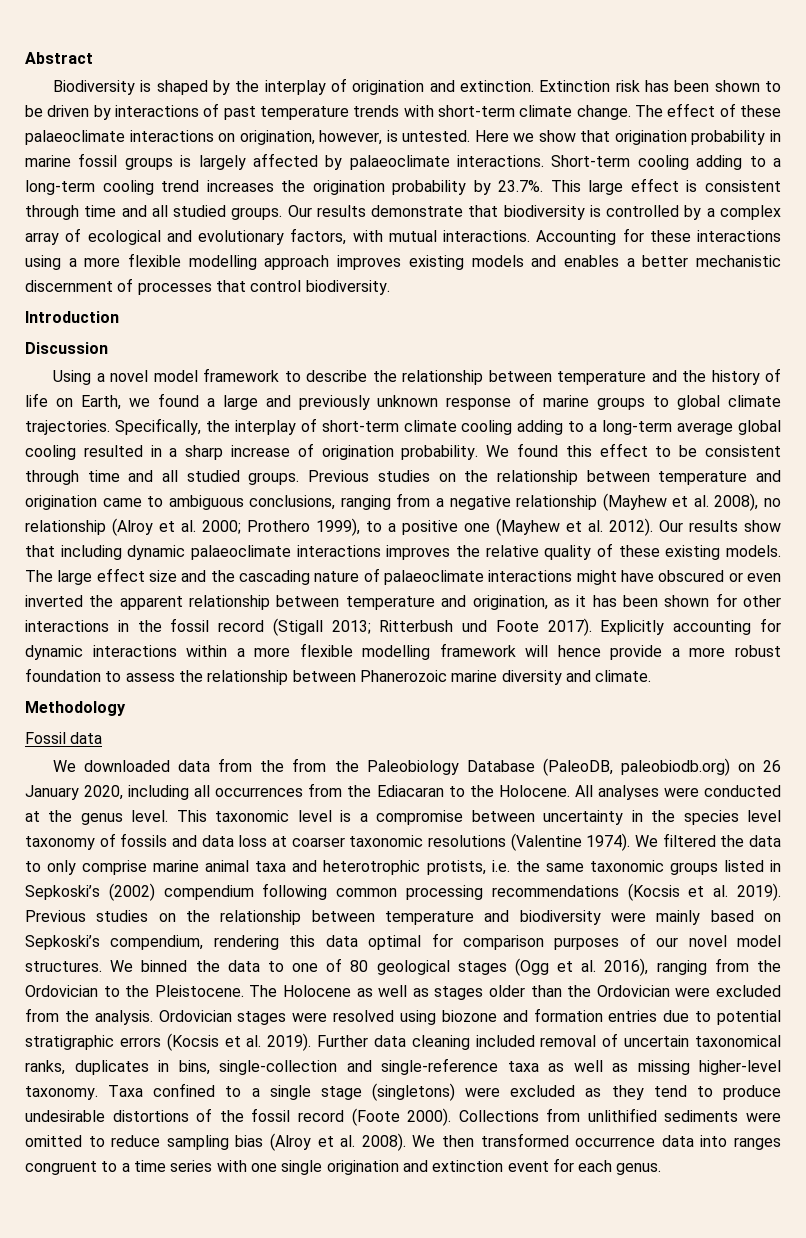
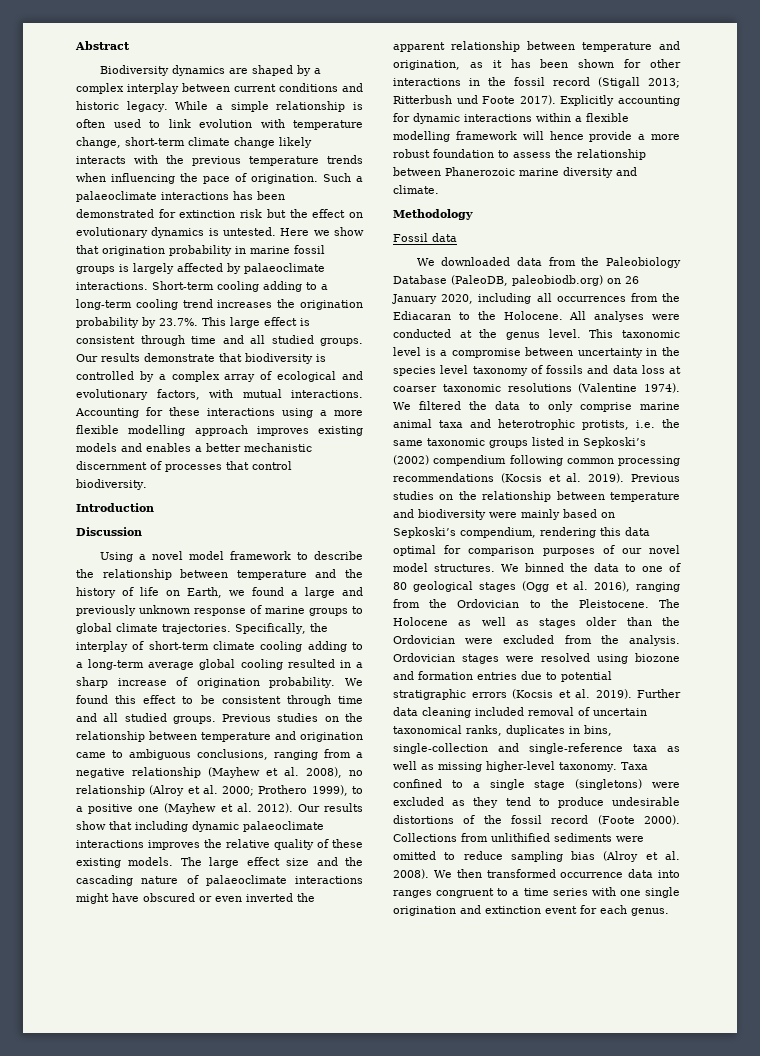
[140,78,781,95] [25,103,782,120] [25,130,383,145] is shaped by the interplay of origination and extinction. Extinction risk has been shown to be driven by interactions of past temperature trends with short-term climate change. The effect of these palaeoclimate interactions on origination, however, -> [171,65,321,76] [76,83,363,94] [76,101,364,112] [76,119,363,130] [76,137,312,148] [76,155,363,166] [76,173,363,184] [76,191,285,202] [76,209,364,218] [76,227,205,238] dynamics are shaped by a complex interplay between current conditions and historic legacy. While a simple relationship is often used to link evolution with temperature change, short-term climate change likely interacts with the previous temperature trends when influencing the pace of origination. Such a palaeoclimate interactions has been demonstrated for extinction risk but the effect on evolutionary dynamics
[254,647,291,657] more -> (582, 119) none
[292,758,359,772] from the -> (600, 261) none

